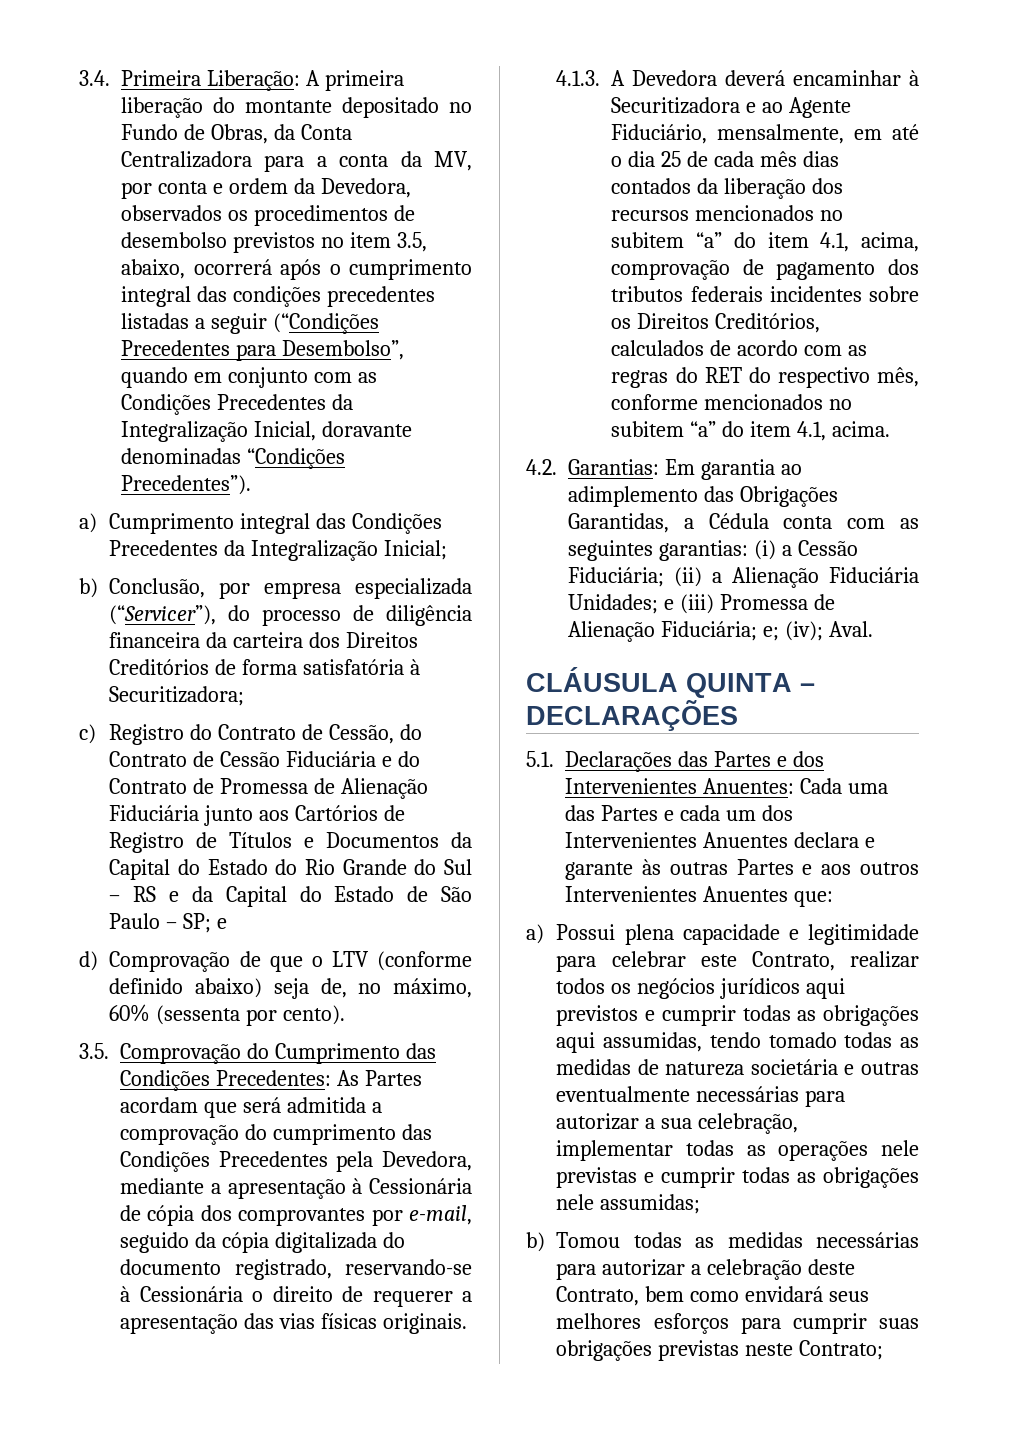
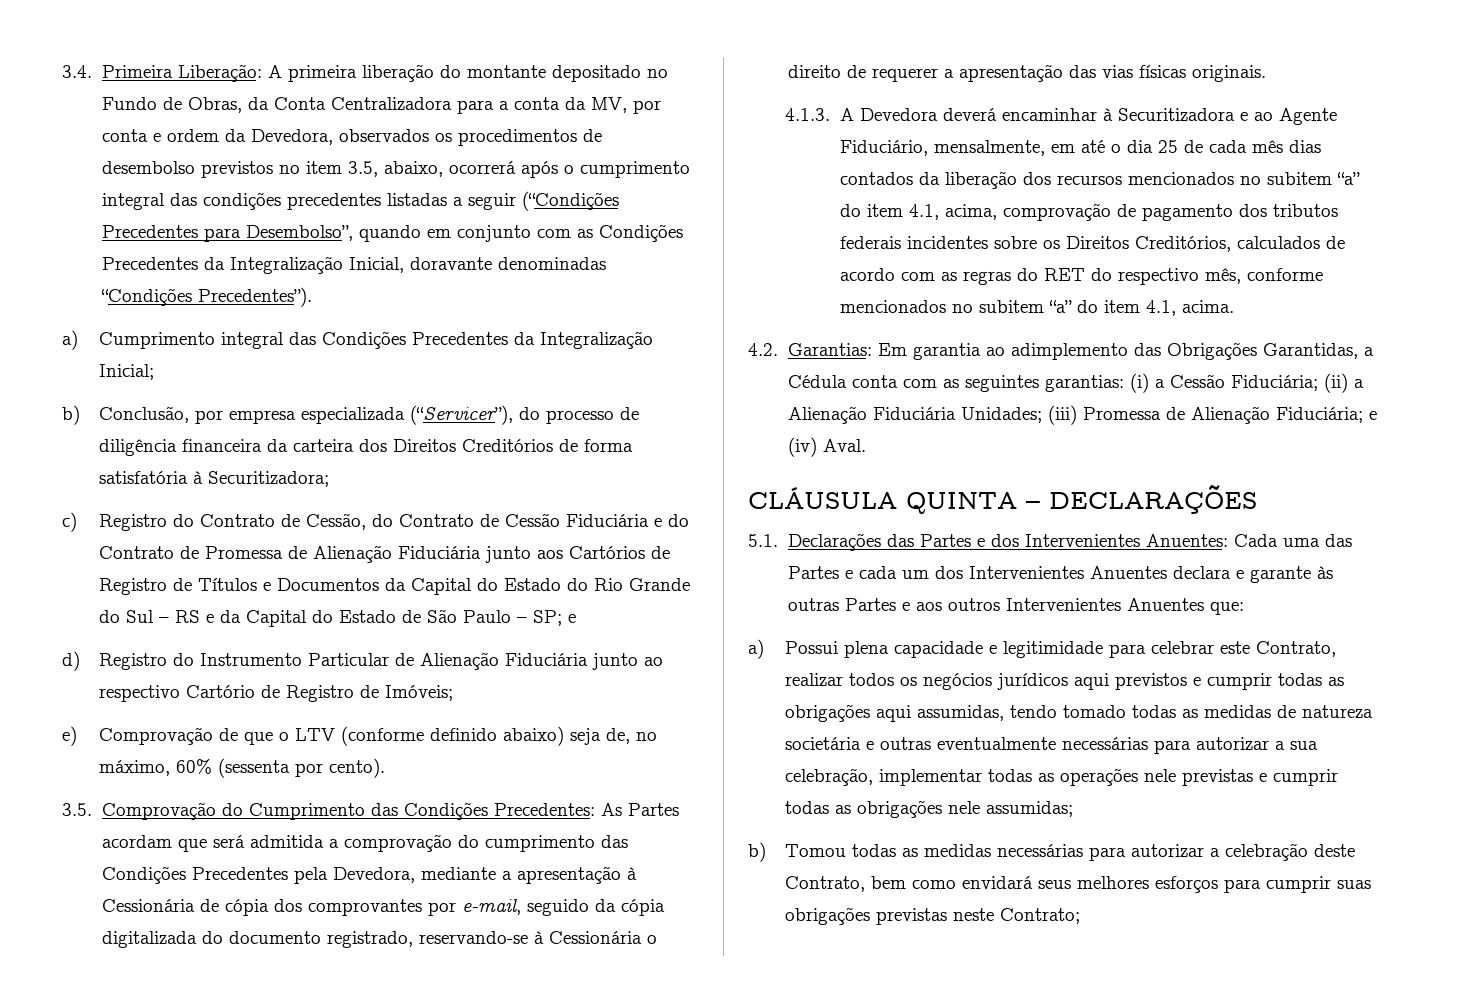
(98, 961) none -> [99,652,664,670] [99,685,454,702] [62,726,77,746] Registro do Instrumento Particular de Alienação Fiduciária junto ao respectivo Cartório de Registro de Imóveis; // e)
[663,599,674,610] e -> (1042, 415) none
[762,621,823,641] e; (iv); -> [1368,411,1377,420] [787,437,817,457] e (iv)

